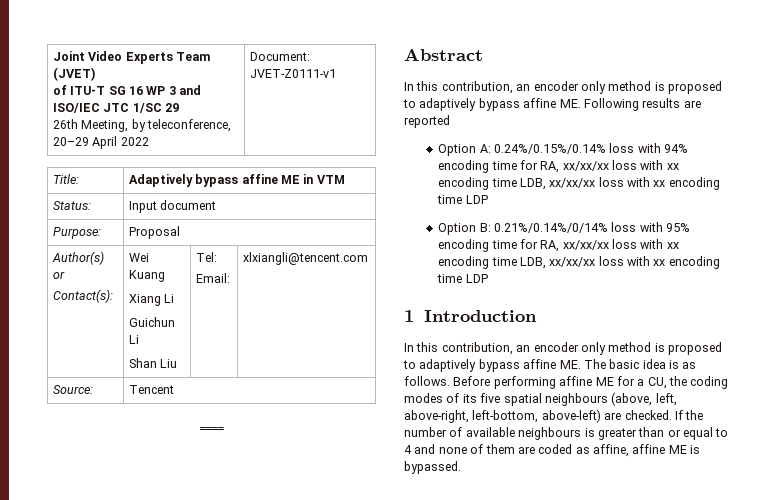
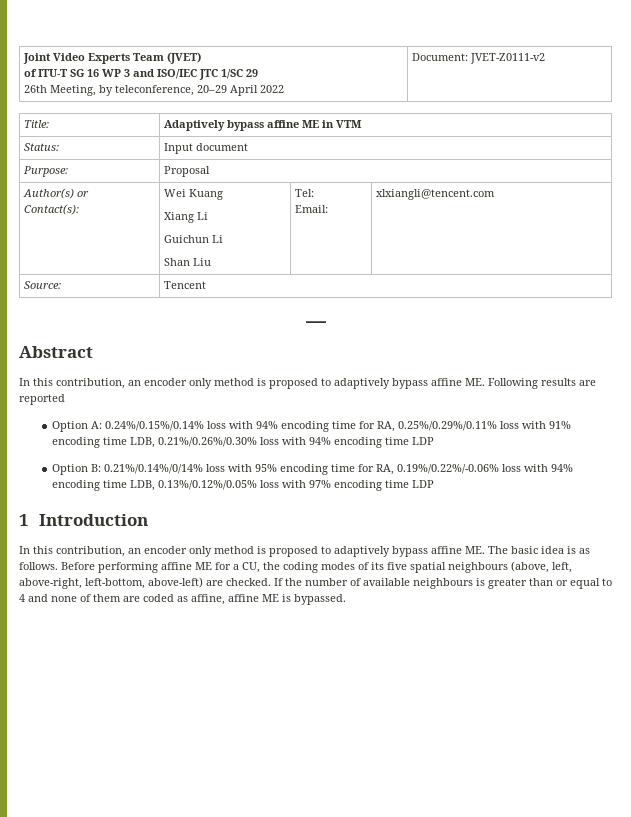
[249,69,336,78] JVET-Z0111-v1 -> [469,53,545,64] JVET-Z0111-v2
[562,160,679,171] [438,177,666,190] xx/xx/xx loss with xx encoding time LDB, xx/xx/xx loss with xx -> [397,421,571,431] [51,437,331,448] 0.25%/0.29%/0.11% loss with 91% encoding time LDB, 0.21%/0.26%/0.30% loss with 94%
[562,239,679,250] [438,256,666,269] xx/xx/xx loss with xx encoding time LDB, xx/xx/xx loss with xx -> [396,464,573,474] [51,480,331,491] 0.19%/0.22%/-0.06% loss with 94% encoding time LDB, 0.13%/0.12%/0.05% loss with 97%

